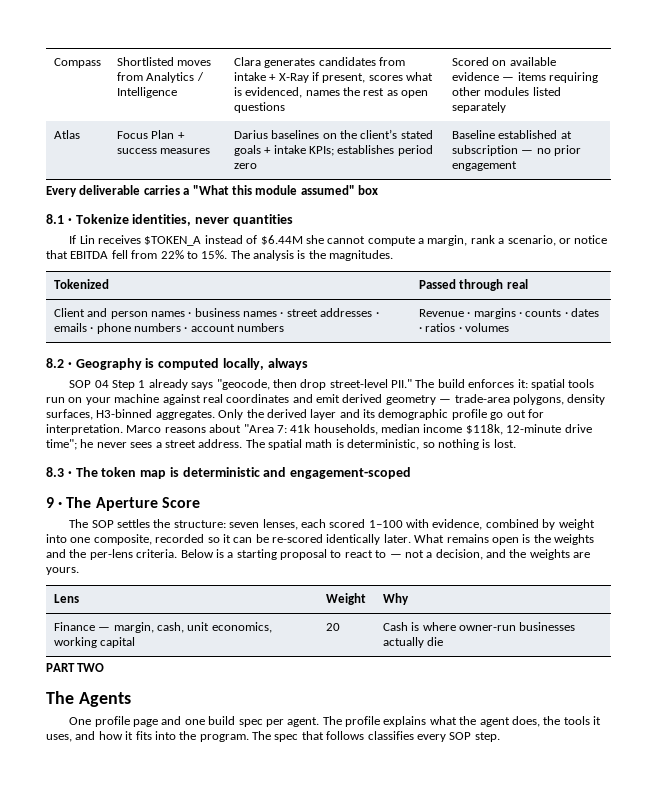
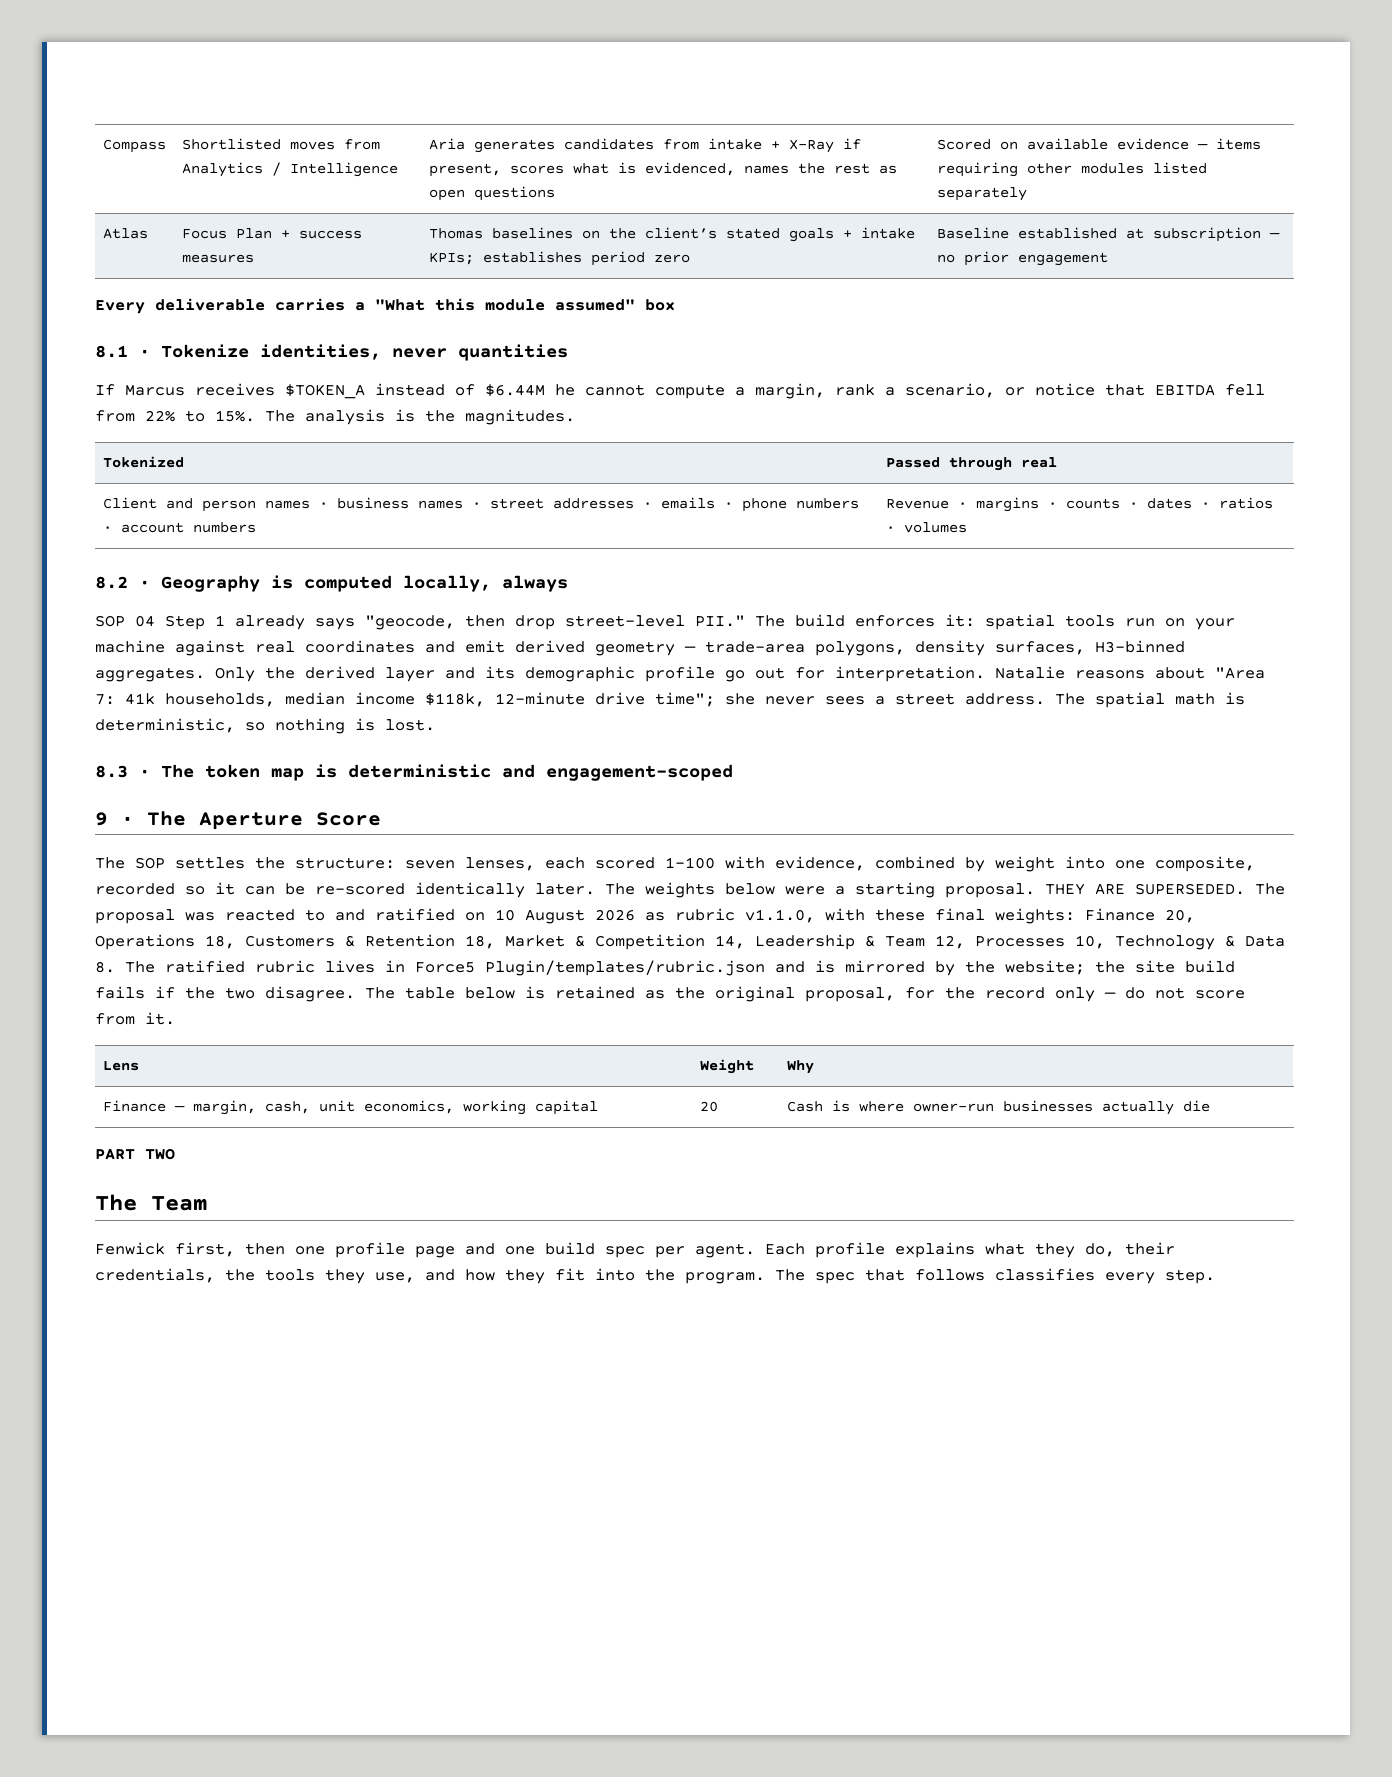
[233,57,261,66] Clara -> [428,138,465,150] Aria
[233,130,268,139] Darius -> [428,228,483,239] Thomas
[79,235,95,244] Lin -> [125,385,185,396] Marcus
[305,235,324,244] she -> [555,384,575,396] he
[126,425,162,433] Marco -> [995,666,1065,679] Natalie
[80,439,94,448] he -> [725,693,755,705] she
[414,534,594,545] [46,549,591,560] [46,567,79,575] What remains open is the weights and the per-lens criteria. Below is a starting proposal to react to — not a decision, and the weights are yours. -> [605,882,1285,898] [95,908,1195,924] [95,934,1285,950] [95,960,1235,976] [95,986,1245,1002] [95,1012,175,1025] The weights below were a starting proposal. THEY ARE SUPERSEDED. The proposal was reacted to and ratified on 10 August 2026 as rubric v1.1.0, with these final weights: Finance 20, Operations 18, Customers & Retention 18, Market & Competition 14, Leadership & Team 12, Processes 10, Technology & Data 8. The ratified rubric lives in Force5 Plugin/templates/rubric.json and is mirrored by the website; the site build fails if the two disagree. The table below is retained as the original proposal, for the record only — do not score from it.
[78,692,131,707] [69,717,92,725] Agents // One -> [151,1196,207,1211] [95,1242,325,1257] Team // Fenwick first, then one
[322,716,342,725] The -> [765,1243,805,1255] Each
[459,716,602,727] [46,731,152,742] the agent does, the tools it uses, and how it fits -> [1035,1242,1175,1258] [95,1268,585,1284] they do, their credentials, the tools they use, and how they fit
[449,732,472,740] SOP -> (1155, 1278) none

